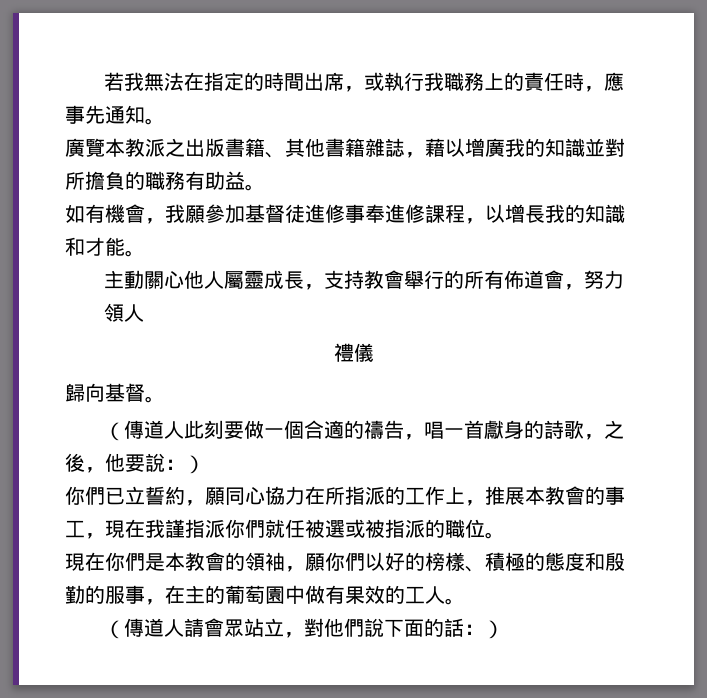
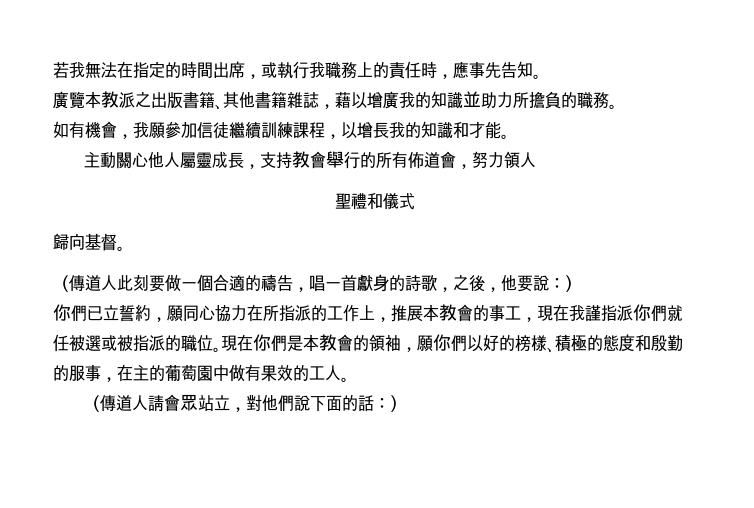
[105,106,125,124] 通 -> [501,62,517,79] 告
[605,138,625,157] 對 -> [481,92,513,109] 助力
[185,171,245,190] 有助益 -> (609, 100) none
[245,204,425,223] 基督徒進修事奉進修 -> [197,121,293,139] 信徒繼續訓練
[333,343,354,362] 禮 -> [335,192,383,210] 聖禮和
(374, 352) none -> [399,192,415,210] 式
(505, 535) // -> (221, 349) none

